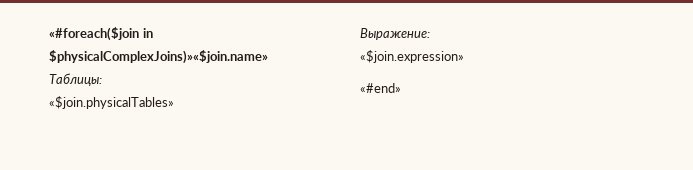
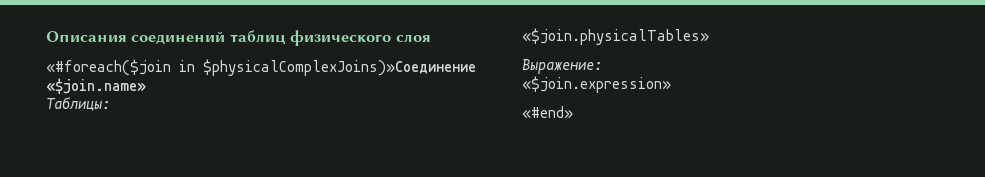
[49,27,153,41] [49,50,268,64] «#foreach($join in $physicalComplexJoins)»«$join.name» -> [46,30,431,46] [46,59,476,76] [46,78,146,94] Описания соединений таблиц физического слоя // «#foreach($join in $physicalComplexJoins)»Соединение «$join.name»

